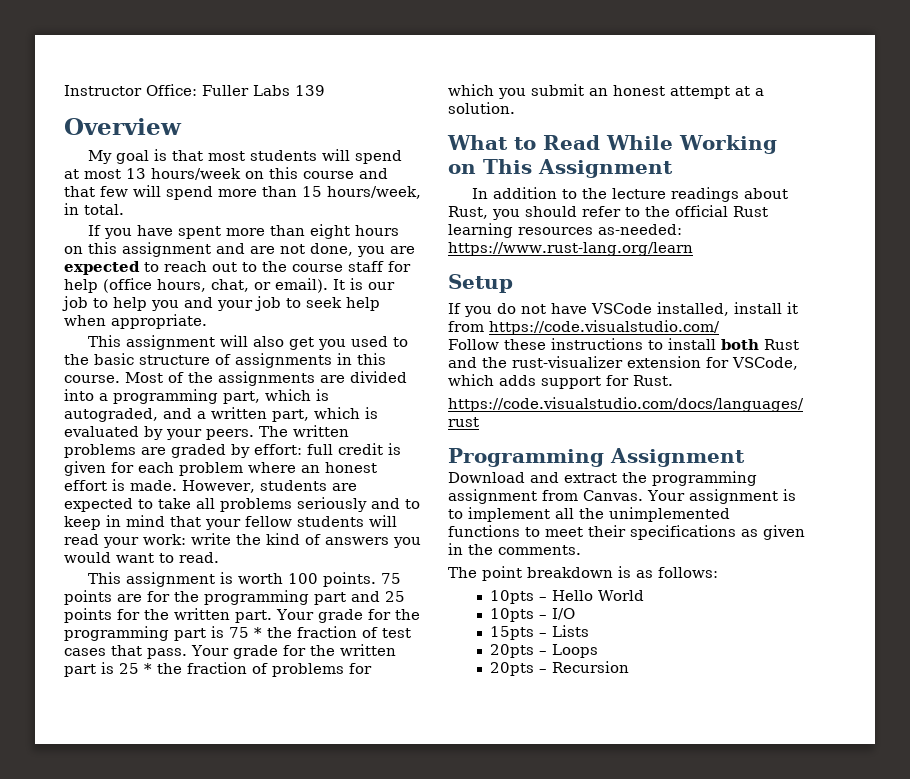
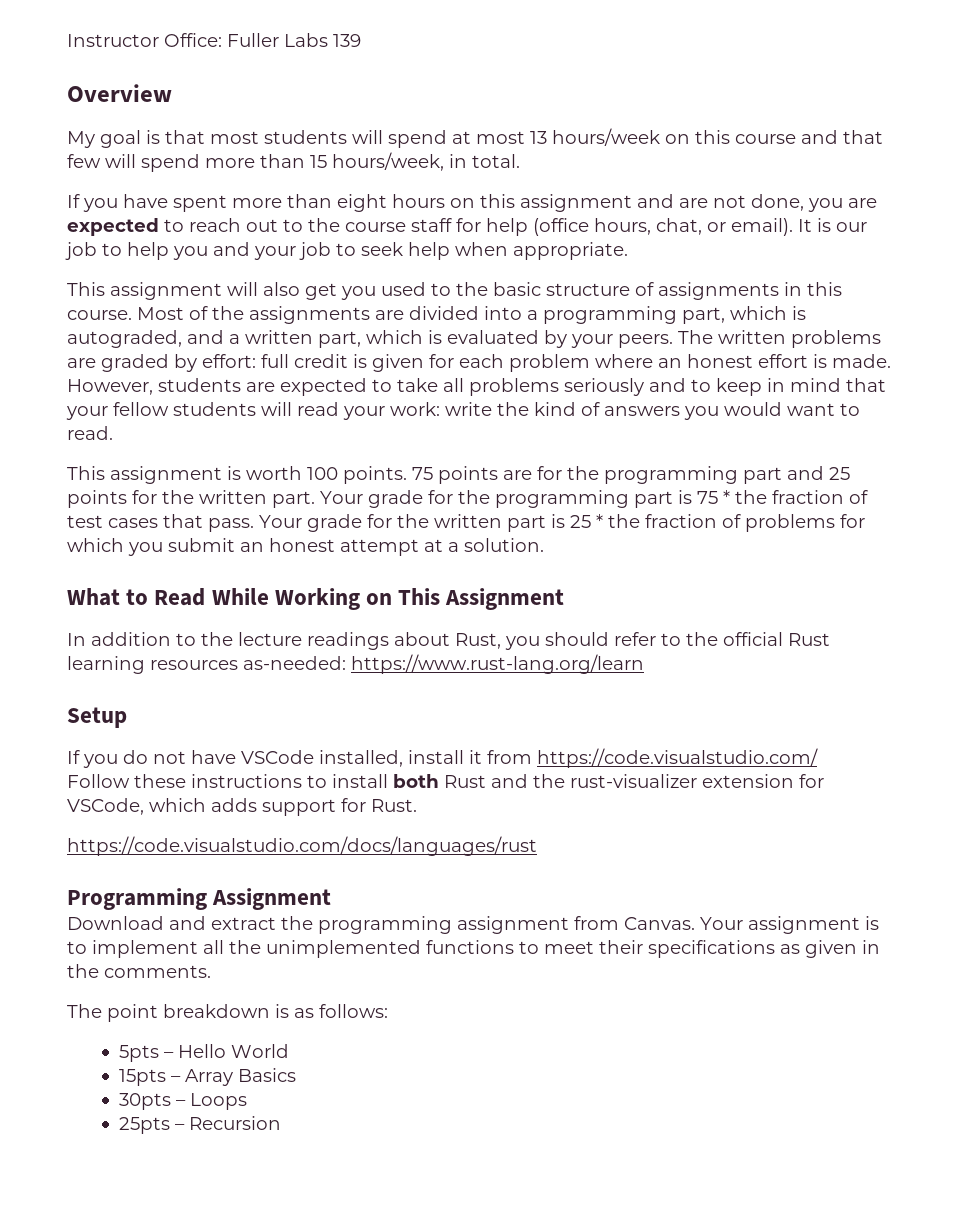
[490,590,535,604] 10pts -> [119,1045,160,1062] 5pts
[490,608,576,622] // 10pts – I/O -> (290, 1051) none
[552,625,590,637] [490,644,535,658] Lists // 20pts -> [185,1068,297,1086] [119,1093,172,1110] Array Basics // 30pts
[490,662,535,676] 20pts -> [119,1117,171,1134] 25pts

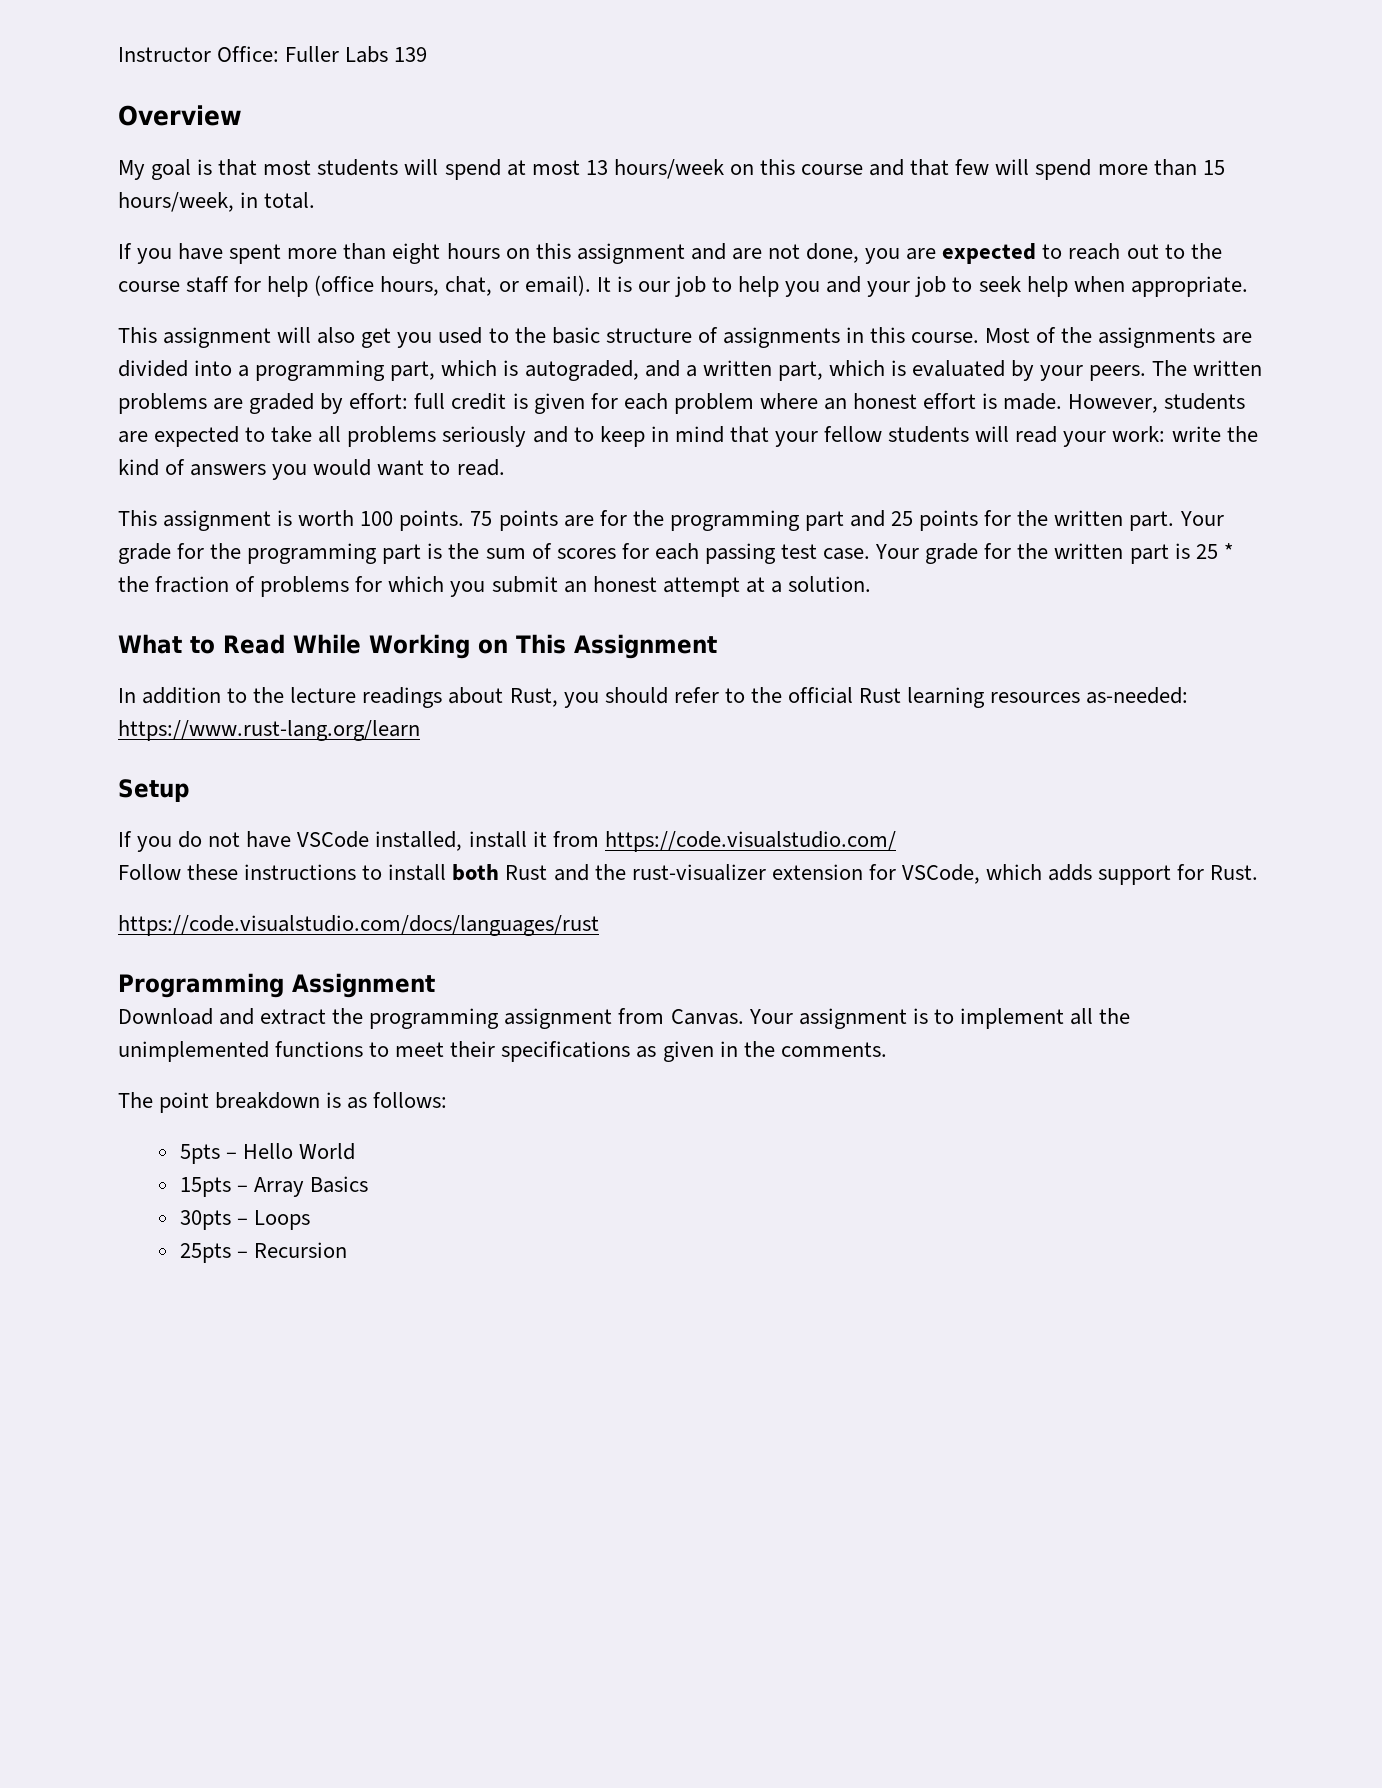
[697,490,868,504] [67,514,254,532] 75 * the fraction of test cases that pass. -> [448,543,871,564] the sum of scores for each passing test case.

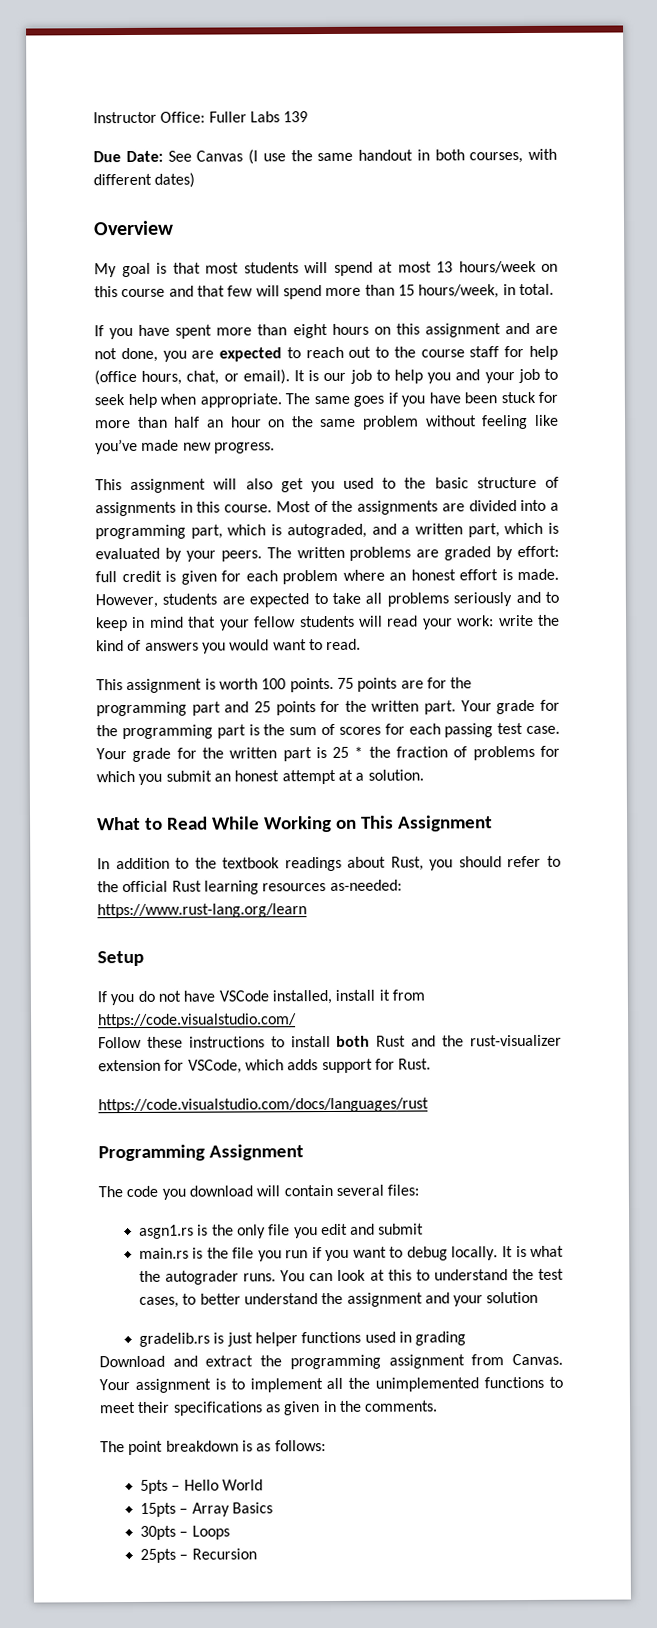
(428, 54) none -> [93,148,557,165] [93,172,196,188] // Due Date: See Canvas (I use the same handout in both courses, with different dates)
(1248, 286) none -> [285,391,558,407] [95,414,559,430] [95,438,275,455] The same goes if you have been stuck for more than half an hour on the same problem without feeling like you’ve made new progress.
[290,687,357,703] lecture -> [222,857,281,869] textbook
(435, 985) none -> [98,1184,420,1200] [138,1223,425,1239] [138,1245,565,1262] [138,1268,564,1285] [138,1291,539,1308] [138,1331,467,1347] // The code you download will contain several files: // asgn1.rs is the only file you edit and submit // main.rs is the file you run if you want to debug locally. It is what the autograder runs. You can look at this to understand the test cases, to better understand the assignment and your solution // gradelib.rs is just helper functions used in grading

